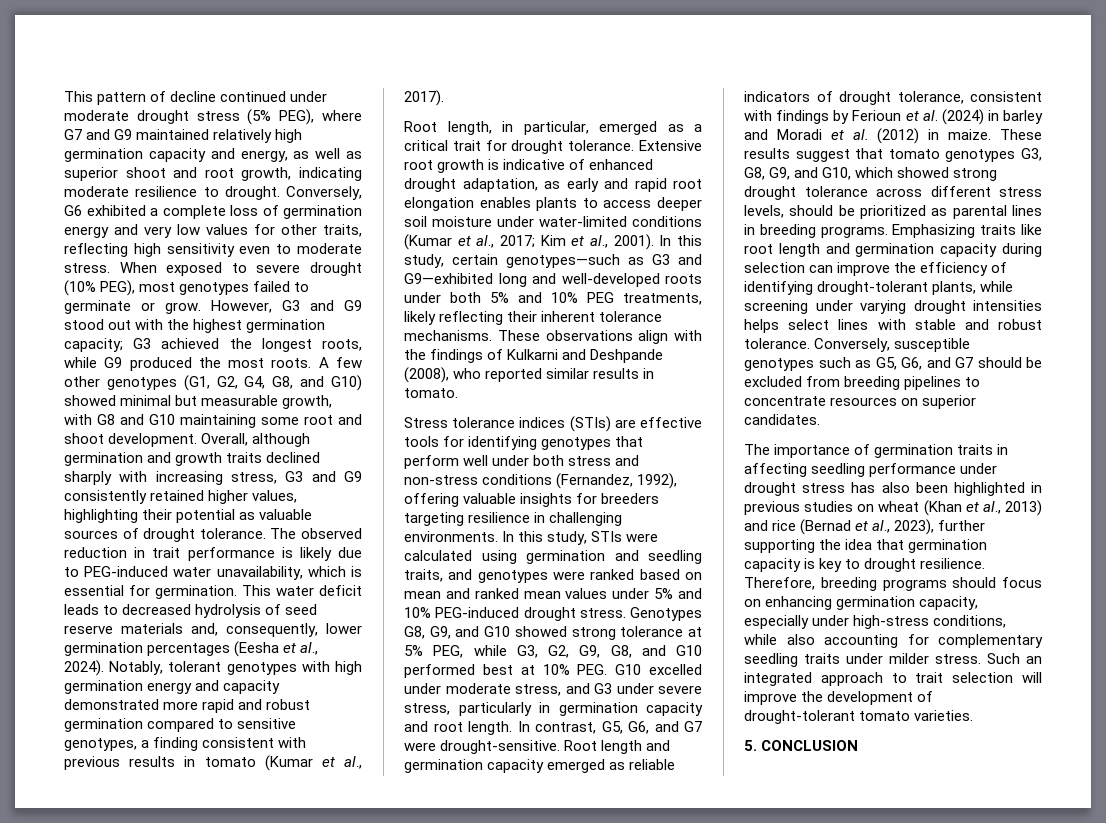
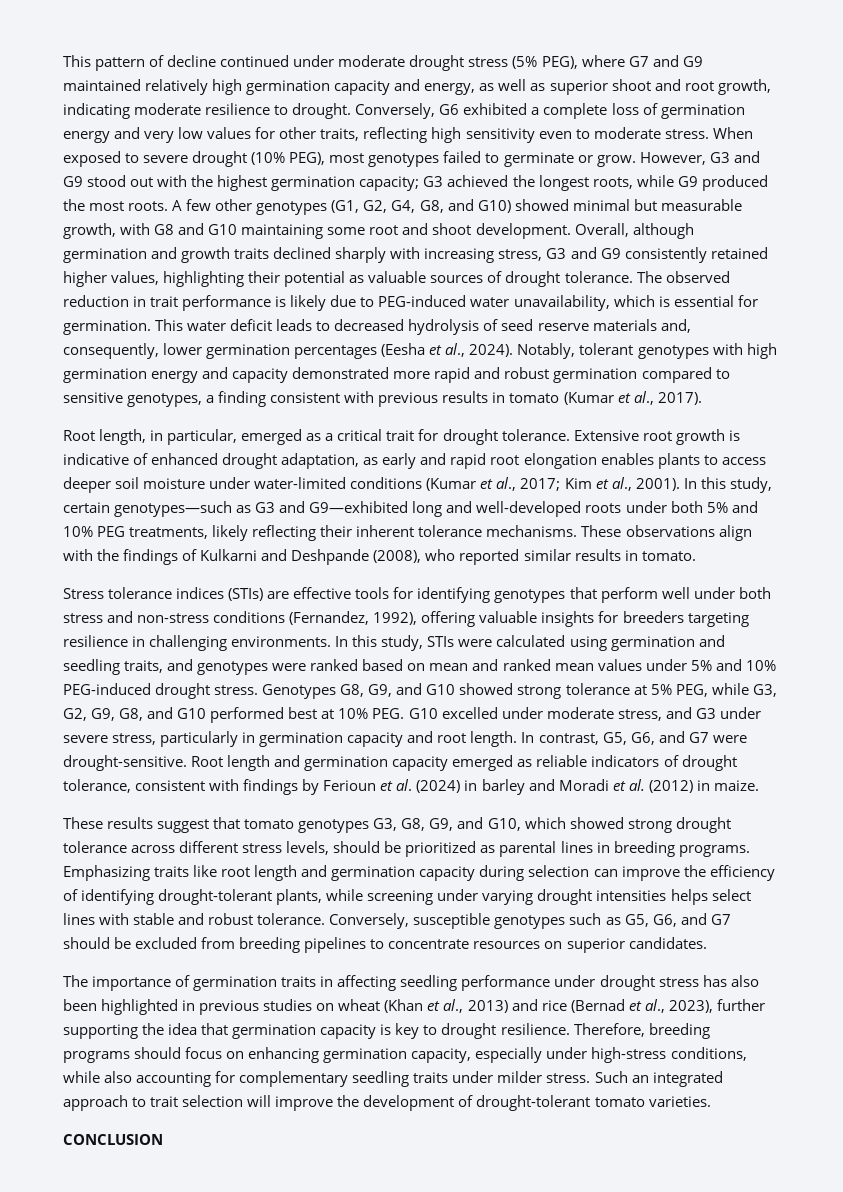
(992, 134) none -> (759, 785) //
[744,740,757,751] 5. -> (711, 1101) none

